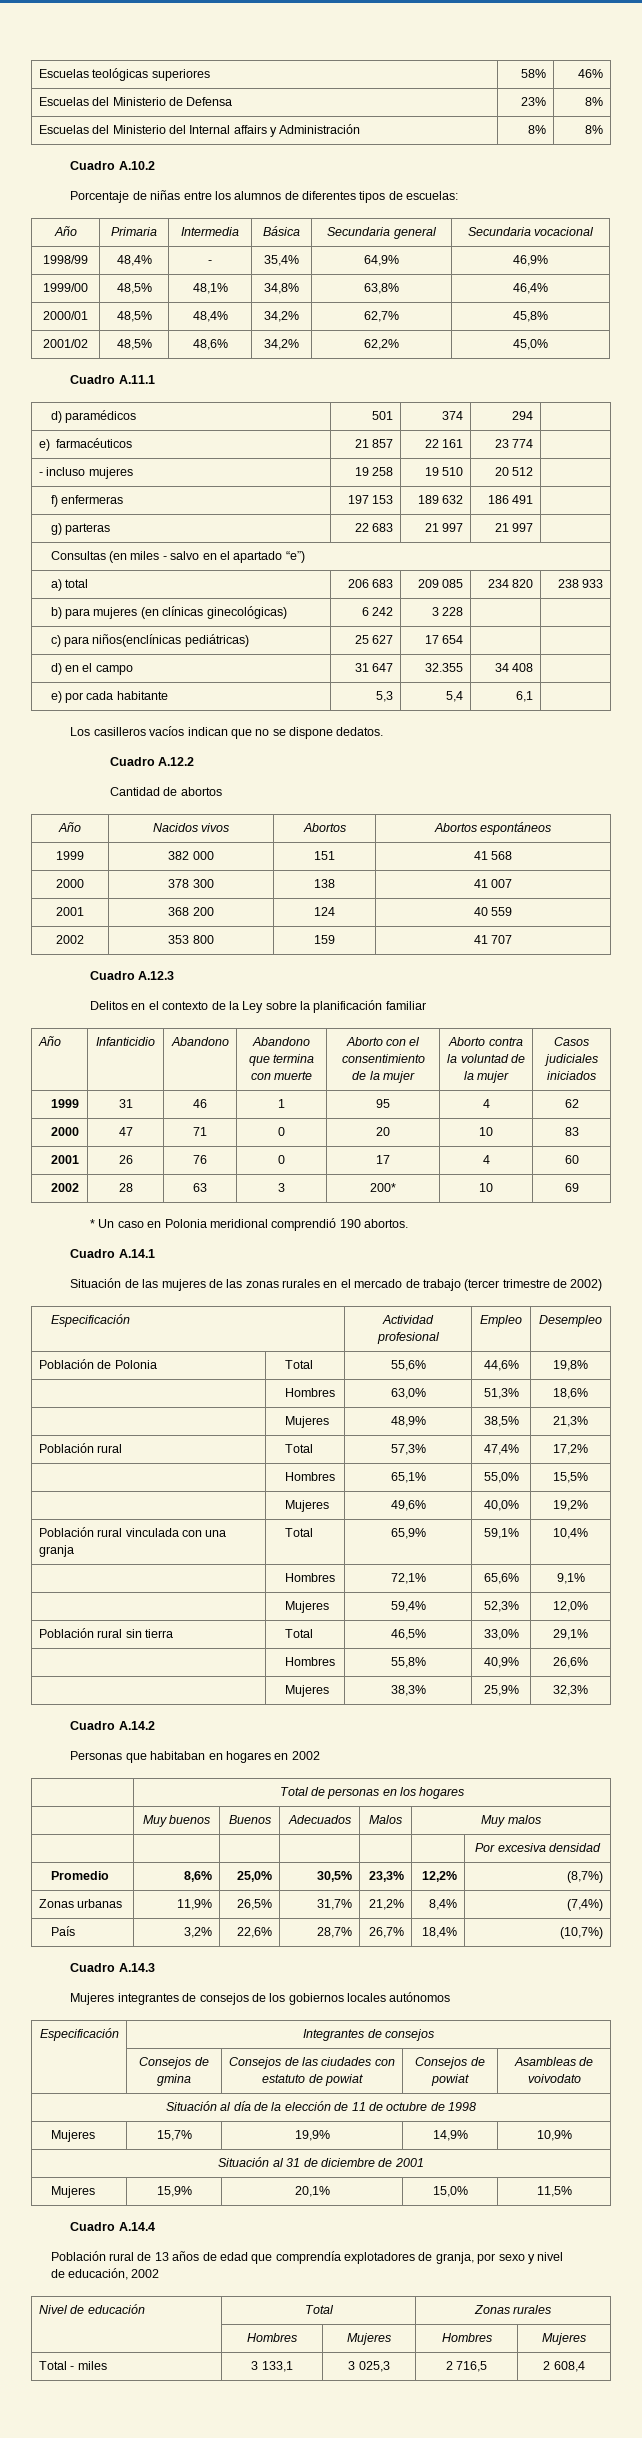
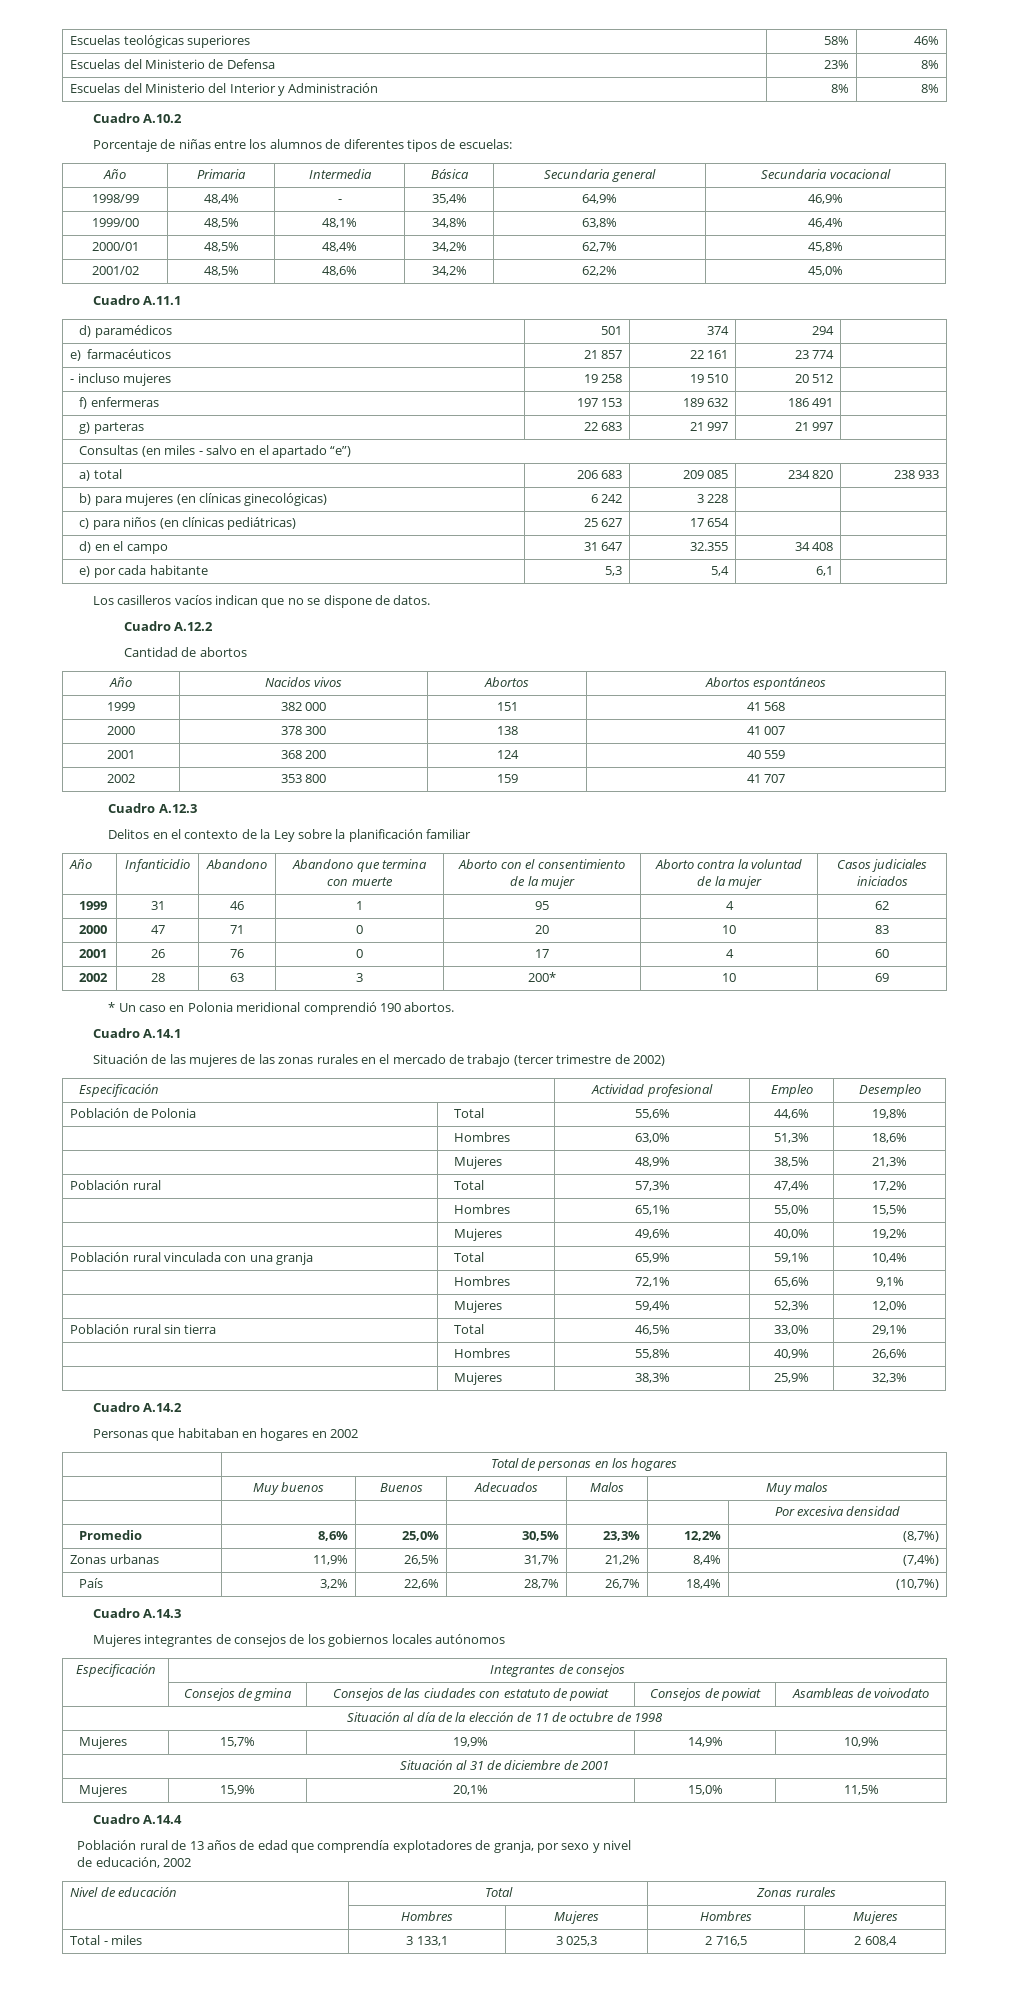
[189,125,267,134] Internal affairs -> [229,83,276,93] Interior
[92,634,182,647] niños(enclínicas -> [123,517,224,529] niños (en clínicas
[336,727,384,736] dedatos. -> [374,595,431,605] de datos.

